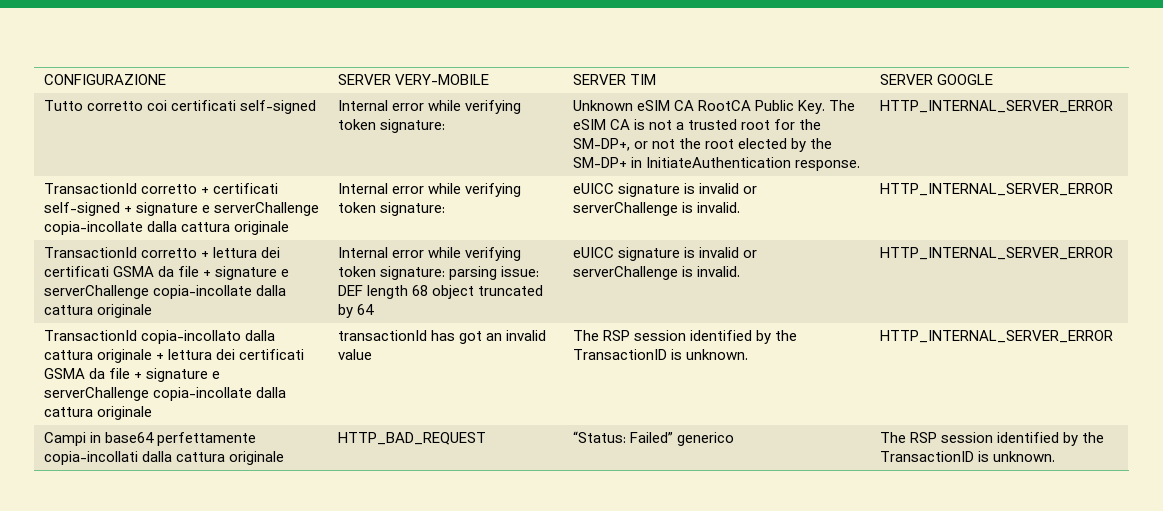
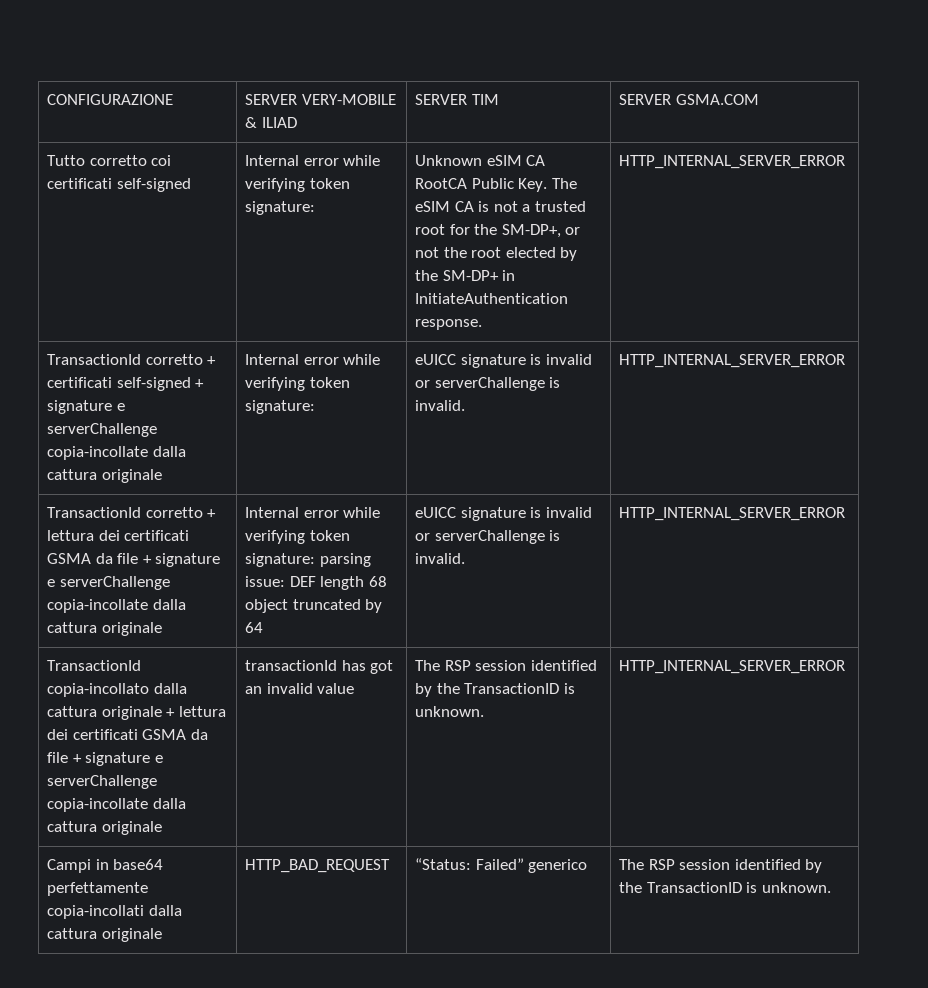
(489, 79) none -> [245,117,297,128] & ILIAD
[936,74,993,85] GOOGLE -> [675,94,759,105] GSMA.COM

